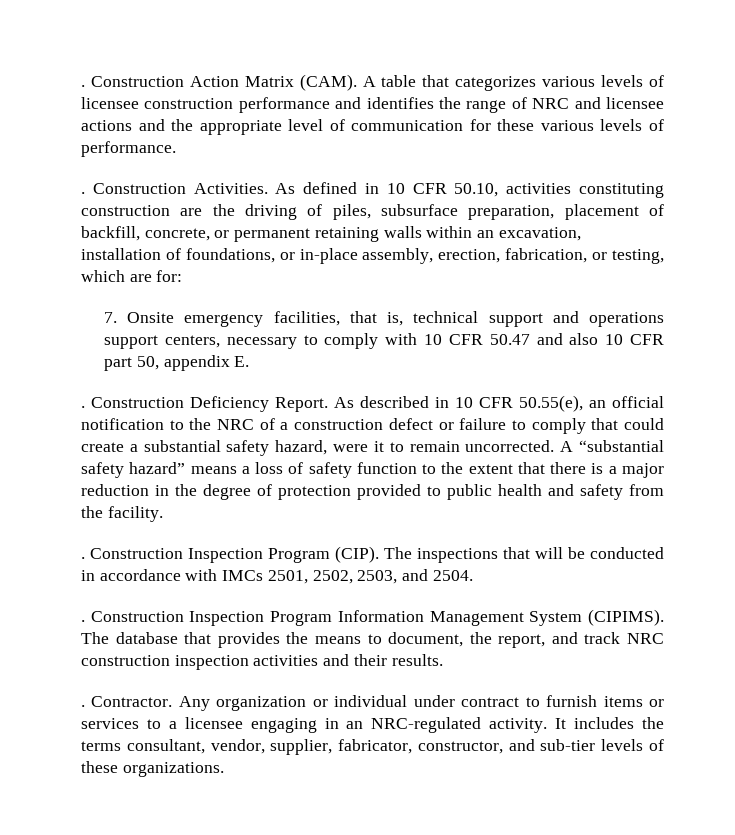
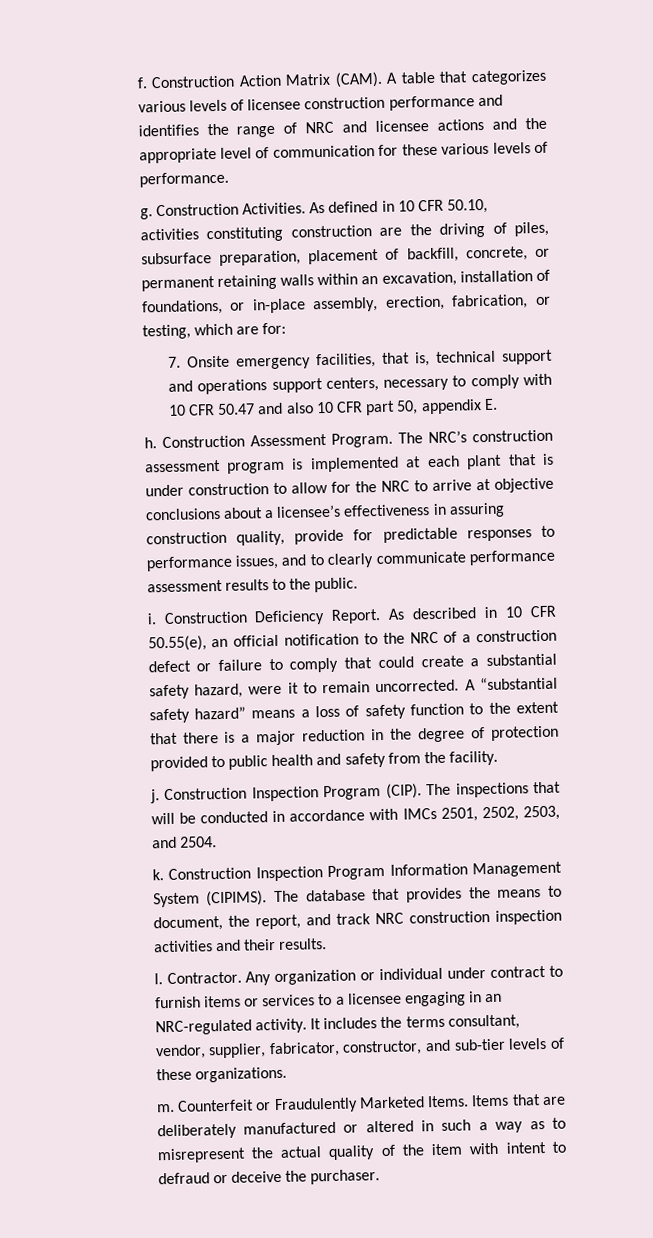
[81,85,86,87] . -> [136,77,148,89] f.
[81,192,86,194] . -> [139,208,153,220] g.
[81,406,86,408] . -> [143,429,553,449] [144,453,554,474] [144,477,554,497] [144,502,505,521] [145,525,555,546] [145,549,557,572] [146,577,359,593] [146,613,157,625] h. Construction Assessment Program. The NRC’s construction assessment program is implemented at each plant that is under construction to allow for the NRC to arrive at objective conclusions about a licensee’s effectiveness in assuring construction quality, provide for predictable responses to performance issues, and to clearly communicate performance assessment results to the public. // i.
[81,557,86,559] . -> [149,789,160,804] j.
[81,620,86,622] . -> [151,869,164,881] k.
[81,705,86,707] . -> [153,973,163,985] l.
(224, 769) none -> [156,1094,566,1114] [156,1117,567,1140] [156,1141,567,1164] [157,1169,381,1185] // m. Counterfeit or Fraudulently Marketed Items. Items that are deliberately manufactured or altered in such a way as to misrepresent the actual quality of the item with intent to defraud or deceive the purchaser.

